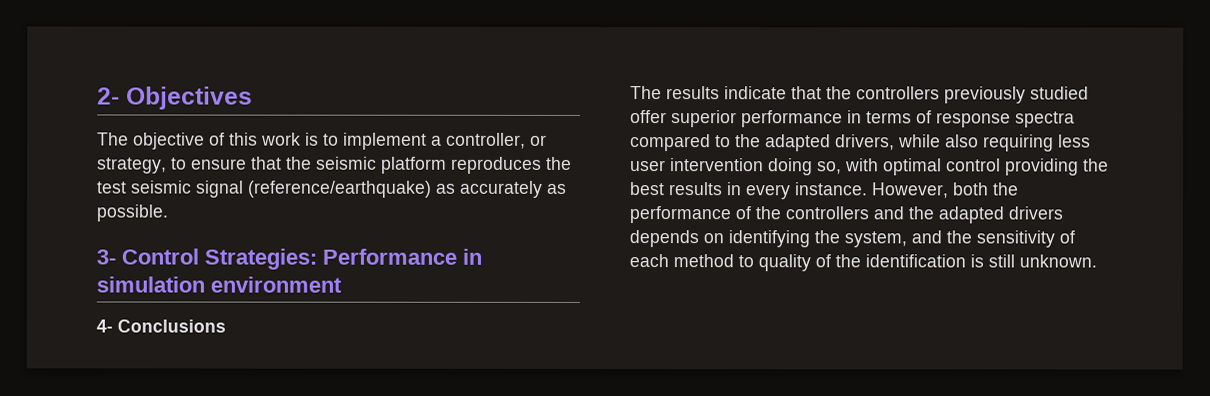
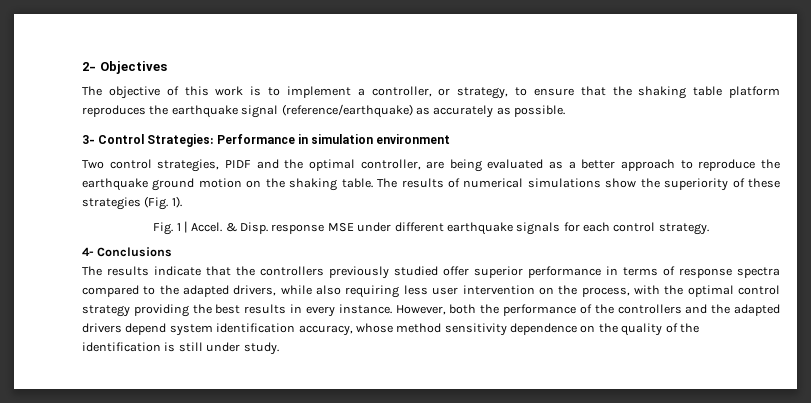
[316,156,377,170] seismic -> [638,86,723,99] shaking table
[97,180,192,194] test seismic -> [171,105,238,118] earthquake
(342, 284) none -> [82,159,780,172] [82,178,780,191] [82,196,182,210] [153,221,709,235] // Two control strategies, PIDF and the optimal controller, are being evaluated as a better approach to reproduce the earthquake ground motion on the shaking table. The results of numerical simulations show the superiority of these strategies (Fig. 1). // Fig. 1 | Accel. & Disp. response MSE under different earthquake signals for each control strategy.
[768,158,879,176] doing so, with -> [538,285,684,297] on the process, with the
(1001, 165) none -> [82,305,130,317] strategy
[629,230,1075,248] [629,254,754,268] depends on identifying the system, and the sensitivity of each method to -> [125,323,618,336] depend system identification accuracy, whose method sensitivity dependence on the
[1019,254,1097,268] unknown. -> [206,342,279,355] under study.

